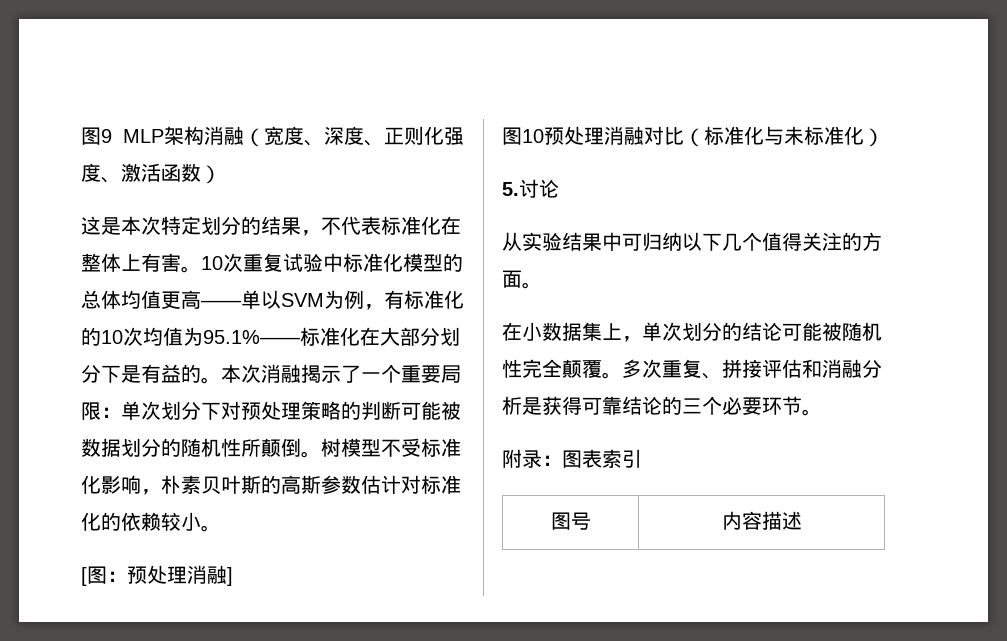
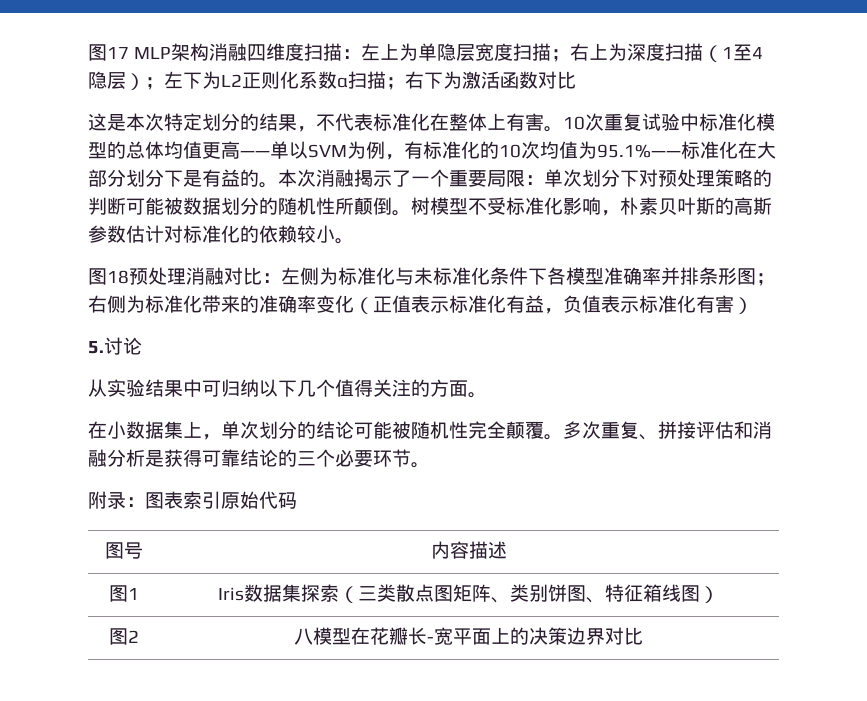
[81,127,112,145] 图9 -> [88,44,129,61] 图17
[244,126,464,147] [81,163,121,183] （宽度、深度、正则化强度、 -> [246,43,763,62] [88,71,462,90] 四维度扫描：左上为单隐层宽度扫描；右上为深度扫描（1至4隐层）；左下为L2正则化系数α扫描；右下为
[201,165,221,184] ） -> [538,71,576,89] 对比
[81,565,233,586] [502,127,544,145] [图：预处理消融] // 图10 -> [88,268,129,285] 图18
[684,128,704,147] （ -> [262,267,338,285] ：左侧为
(864, 135) none -> [490,267,775,286] [88,295,734,314] 条件下各模型准确率并排条形图；右侧为标准化带来的准确率变化（正值表示标准化有益，负值表示标准化有害
(642, 458) none -> [221,491,297,509] 原始代码
(802, 520) none -> [108,585,139,602] [218,584,719,603] [108,628,139,645] [294,627,643,645] // 图1 | Iris数据集探索（三类散点图矩阵、类别饼图、特征箱线图） // 图2 | 八模型在花瓣长-宽平面上的决策边界对比

